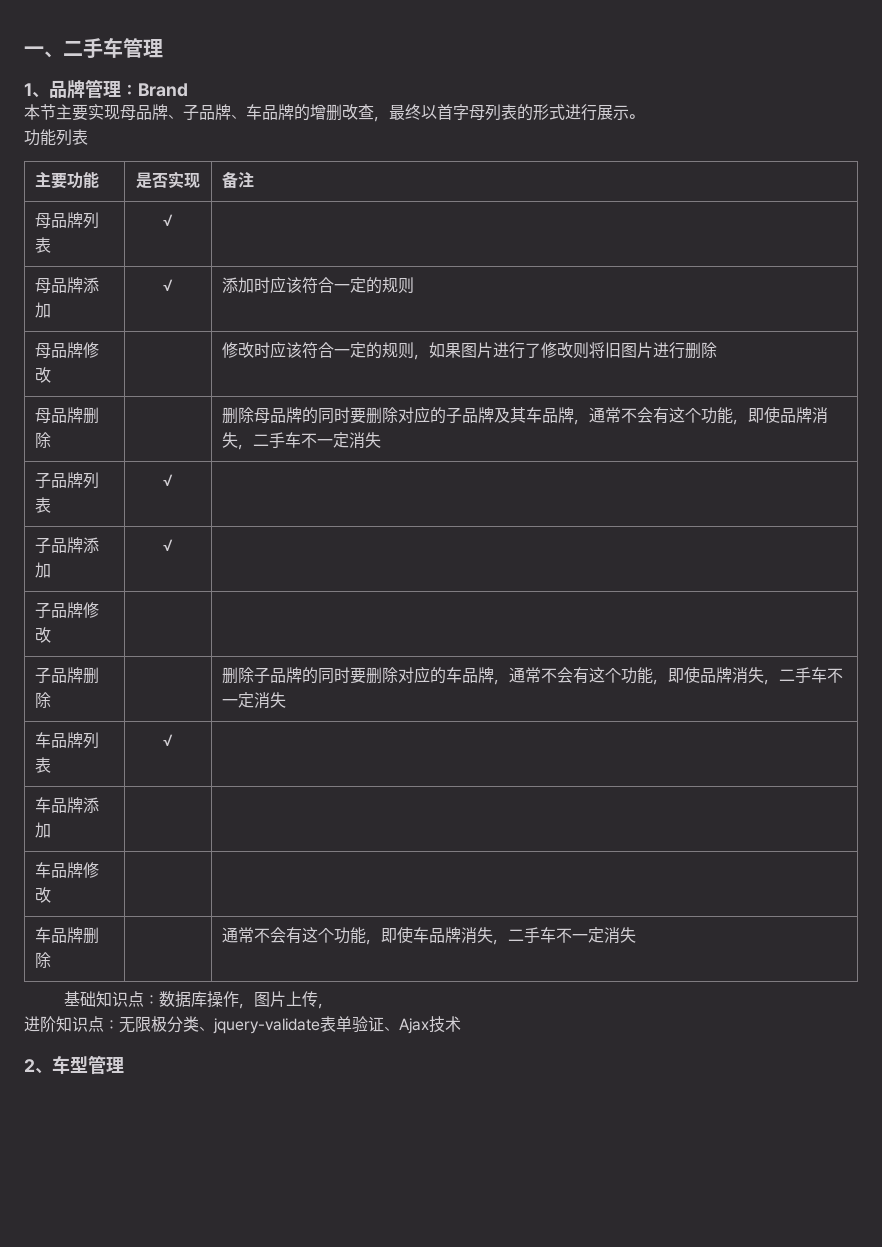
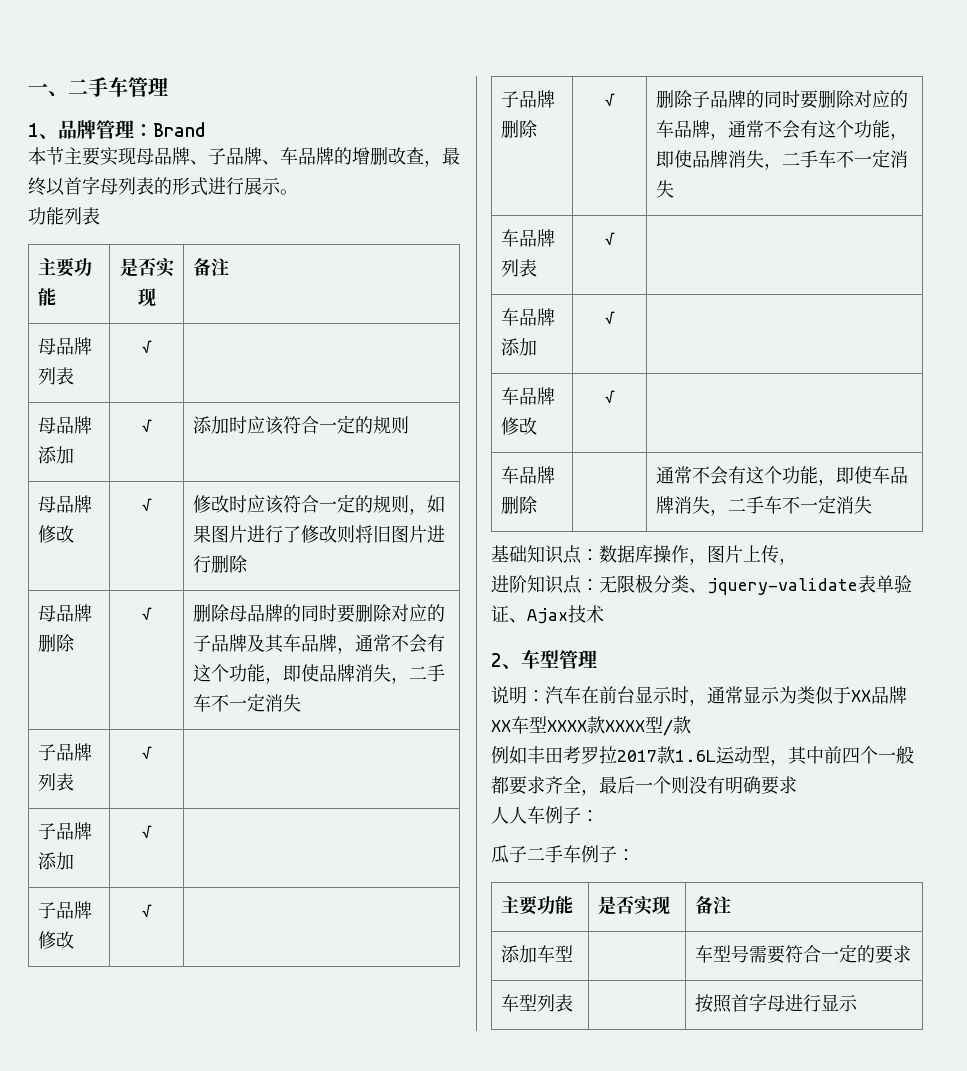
(51, 375) none -> [141,498,152,511] √
(51, 440) none -> [141,607,152,620] √
(51, 635) none -> [141,904,152,917] √
(51, 700) none -> [604,93,615,106] √
(51, 830) none -> [604,311,615,324] √
(51, 895) none -> [604,390,615,403] √
(124, 1065) none -> [491,686,907,706] [491,716,691,736] [491,746,914,766] [491,776,797,796] [491,806,599,824] [491,845,635,863] [500,896,573,915] [597,895,670,915] [694,896,731,914] [500,945,573,963] [694,944,911,964] [500,994,573,1012] [694,993,858,1013] // 说明：汽车在前台显示时，通常显示为类似于XX品牌XX车型XXXX款XXXX型/款 // 例如丰田考罗拉2017款1.6L运动型，其中前四个一般都要求齐全，最后一个则没有明确要求 // 人人车例子： // 瓜子二手车例子： // 主要功能 | 是否实现 | 备注 // 添加车型 | | 车型号需要符合一定的要求 // 车型列表 | | 按照首字母进行显示

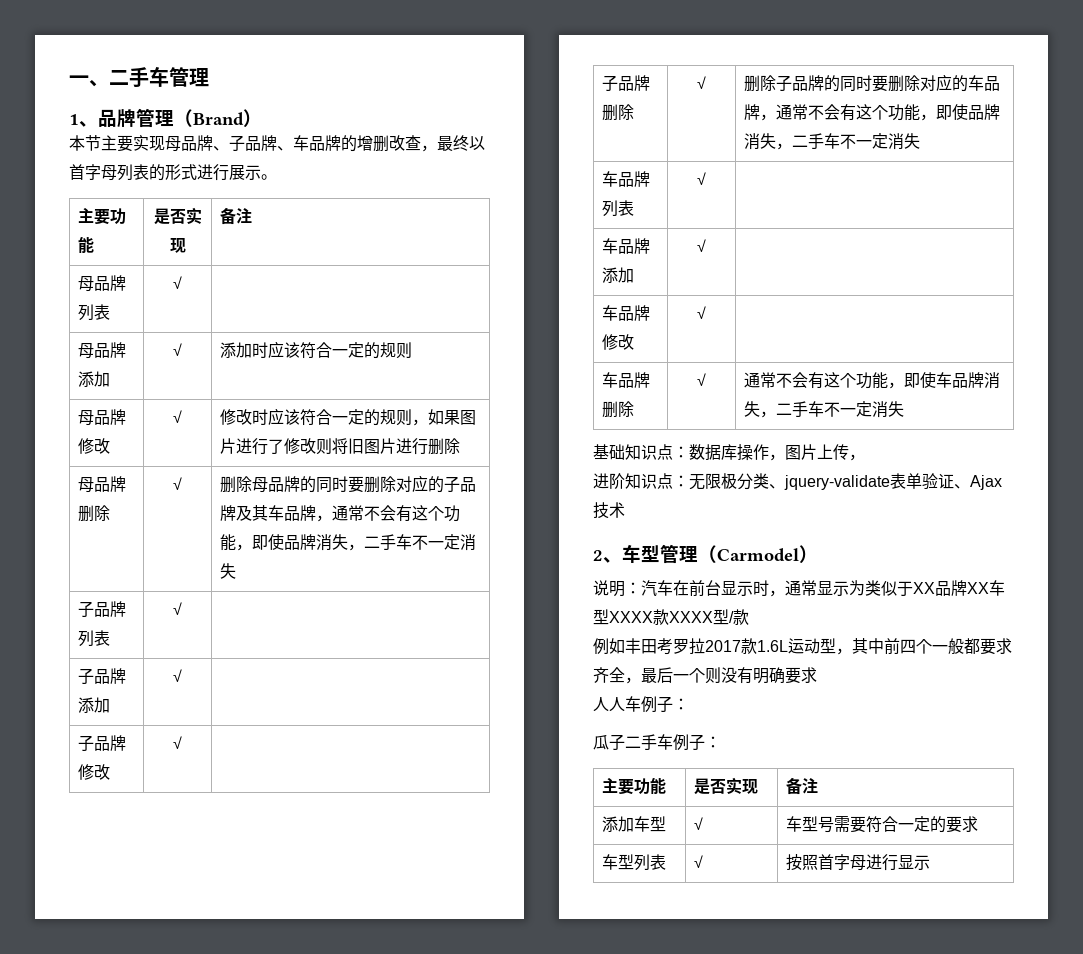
[134,124,153,137] ： -> [174,109,193,127] （
(205, 129) none -> [243,109,262,127] ）
[28,207,100,225] // 功能列表 -> (277, 177) none
(538, 505) none -> [697,373,706,386] √
(597, 659) none -> [698,545,818,563] （Carmodel）
(573, 953) none -> [694,817,704,830] √
(573, 1003) none -> [694,855,704,868] √

